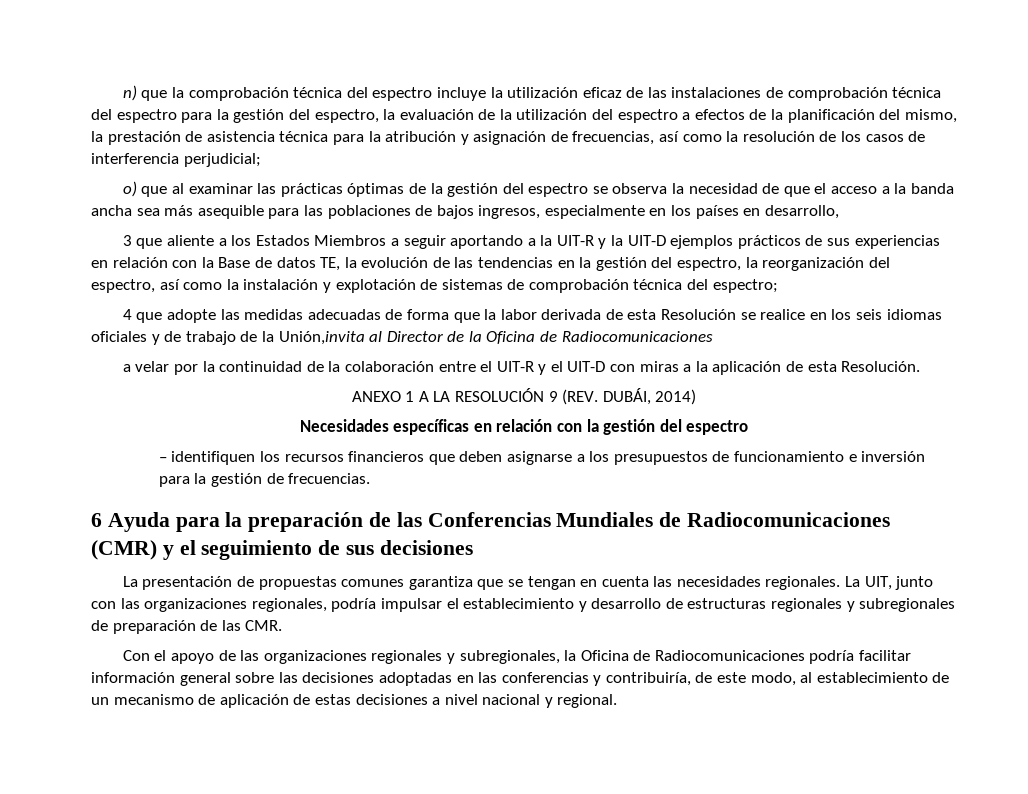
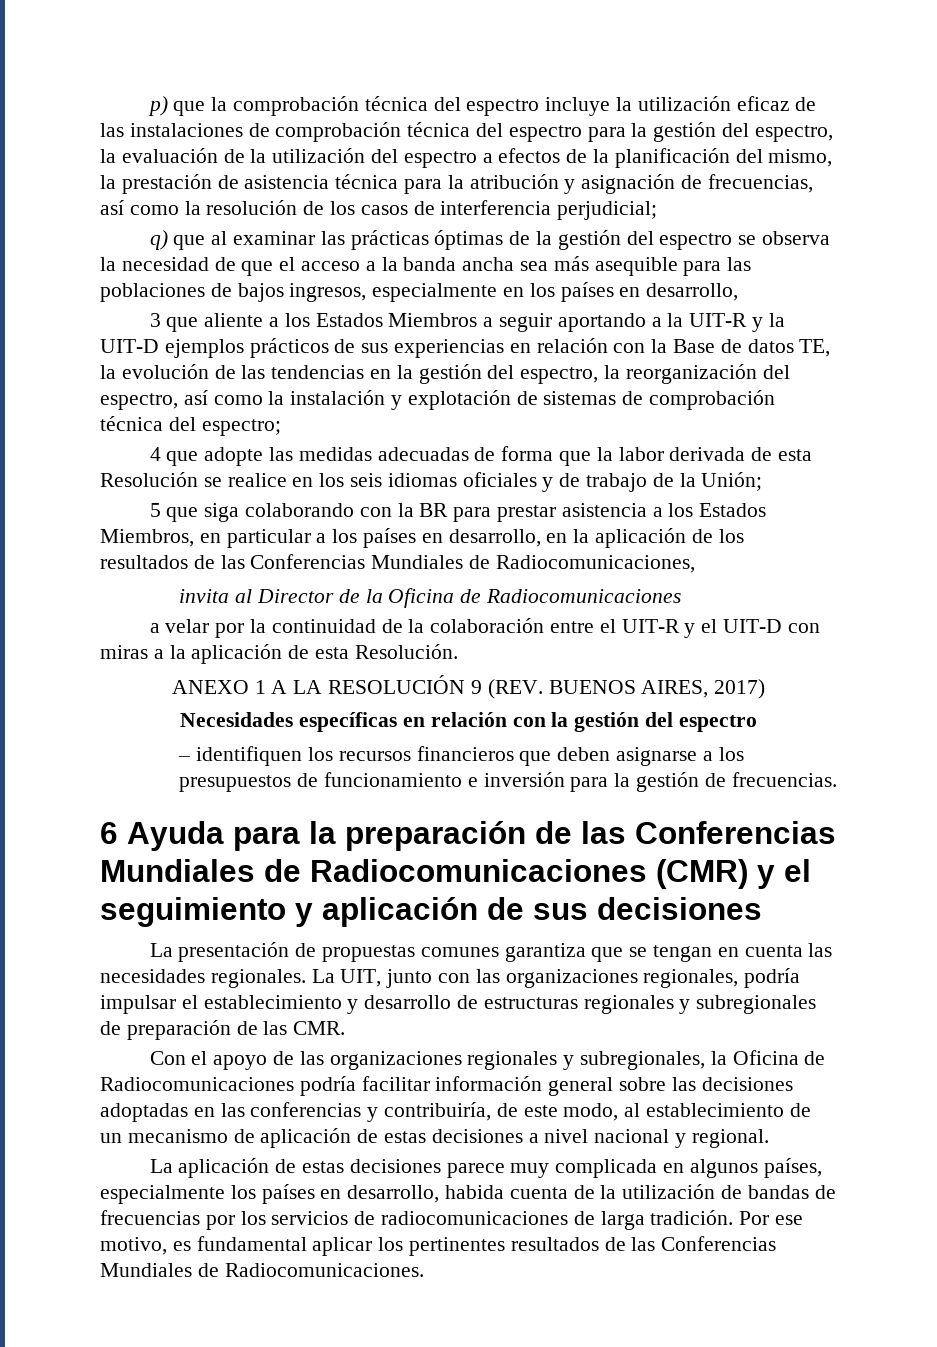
[122,85,137,101] n) -> [147,96,168,116] p)
[122,181,137,197] o) -> [149,230,168,250] q)
[278,331,365,345] Unión,invita -> [701,472,763,491] [149,503,767,522] [100,528,744,548] [100,554,695,573] [179,589,230,603] Unión; // 5 que siga colaborando con la BR para prestar asistencia a los Estados Miembros, en particular a los países en desarrollo, en la aplicación de los resultados de las Conferencias Mundiales de Radiocomunicaciones, // invita
[602,388,697,405] DUBÁI, 2014) -> [548,679,766,699] BUENOS AIRES, 2017)
(313, 550) none -> [295,897,478,927] y aplicación
(618, 701) none -> [149,1158,822,1178] [100,1184,836,1204] [100,1210,804,1230] [100,1236,777,1256] [100,1263,424,1277] // La aplicación de estas decisiones parece muy complicada en algunos países, especialmente los países en desarrollo, habida cuenta de la utilización de bandas de frecuencias por los servicios de radiocomunicaciones de larga tradición. Por ese motivo, es fundamental aplicar los pertinentes resultados de las Conferencias Mundiales de Radiocomunicaciones.

